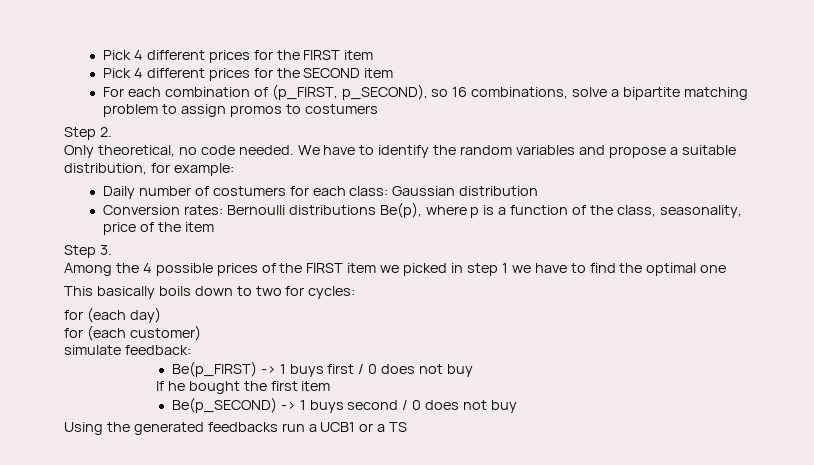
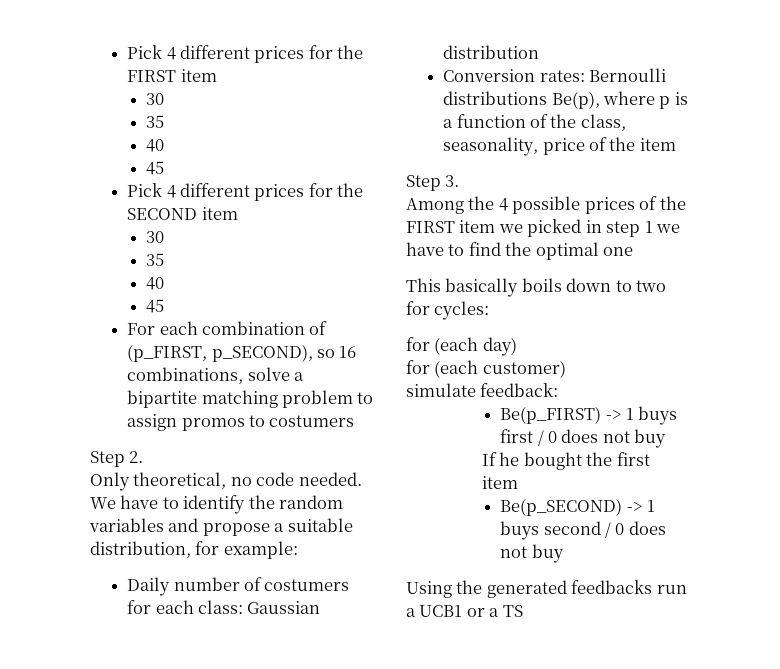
(374, 55) none -> [146,93,165,105] [146,115,165,128] [146,139,165,152] [146,161,165,175] // 30 // 35 // 40 // 45
(394, 73) none -> [146,231,165,243] [146,253,165,266] [146,277,165,290] [146,299,165,313] // 30 // 35 // 40 // 45

